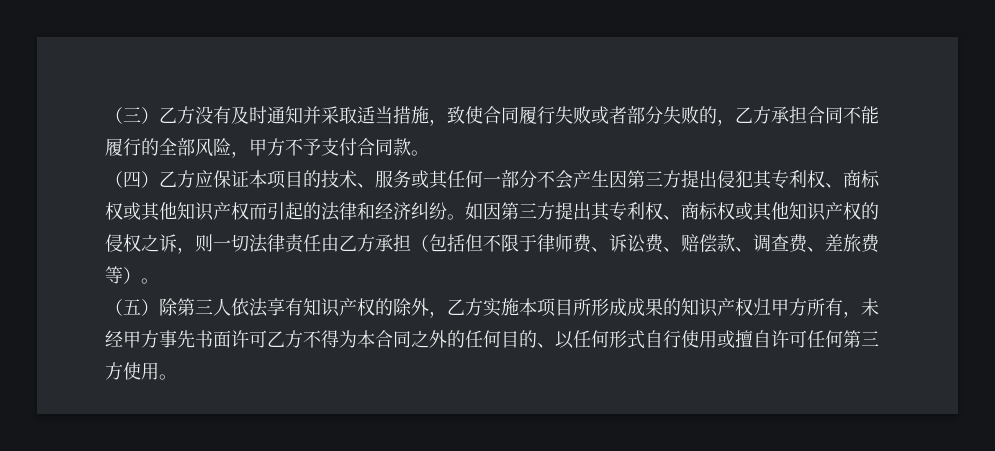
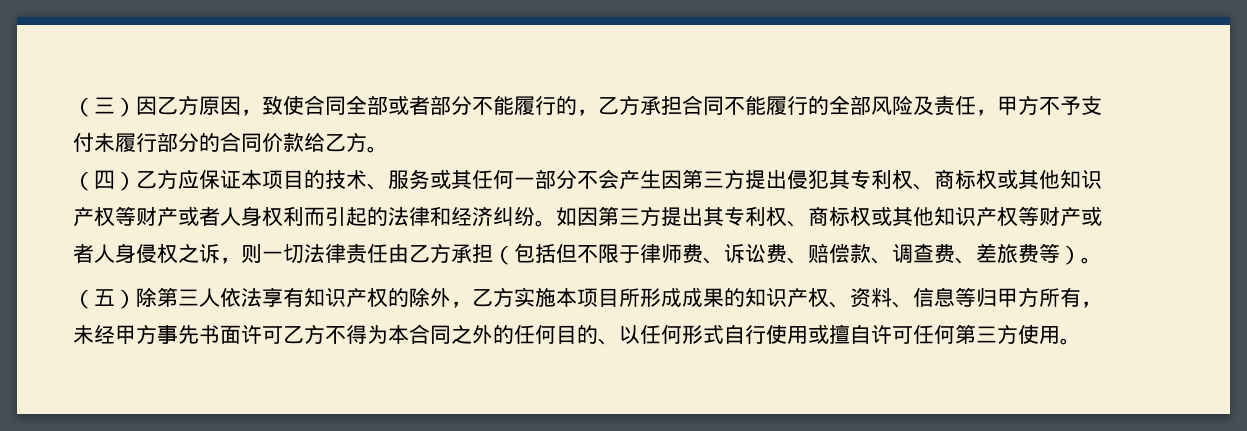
[159,106,699,126] 乙方没有及时通知并采取适当措施，致使合同履行失败或者部分失败 -> [136,95,556,116] 因乙方原因，致使合同全部或者部分不能履行
(231, 147) none -> [913,95,976,116] 及责任
[357,138,411,156] 合同款 -> [94,132,367,153] 未履行部分的合同价款给乙方
(249, 211) none -> [115,206,304,227] 等财产或者人身权利
[861,202,879,220] 的 -> [1018,206,1102,227] [73,243,136,263] 等财产或者人身
(753, 307) none -> [829,287,976,308] 、资料、信息等

